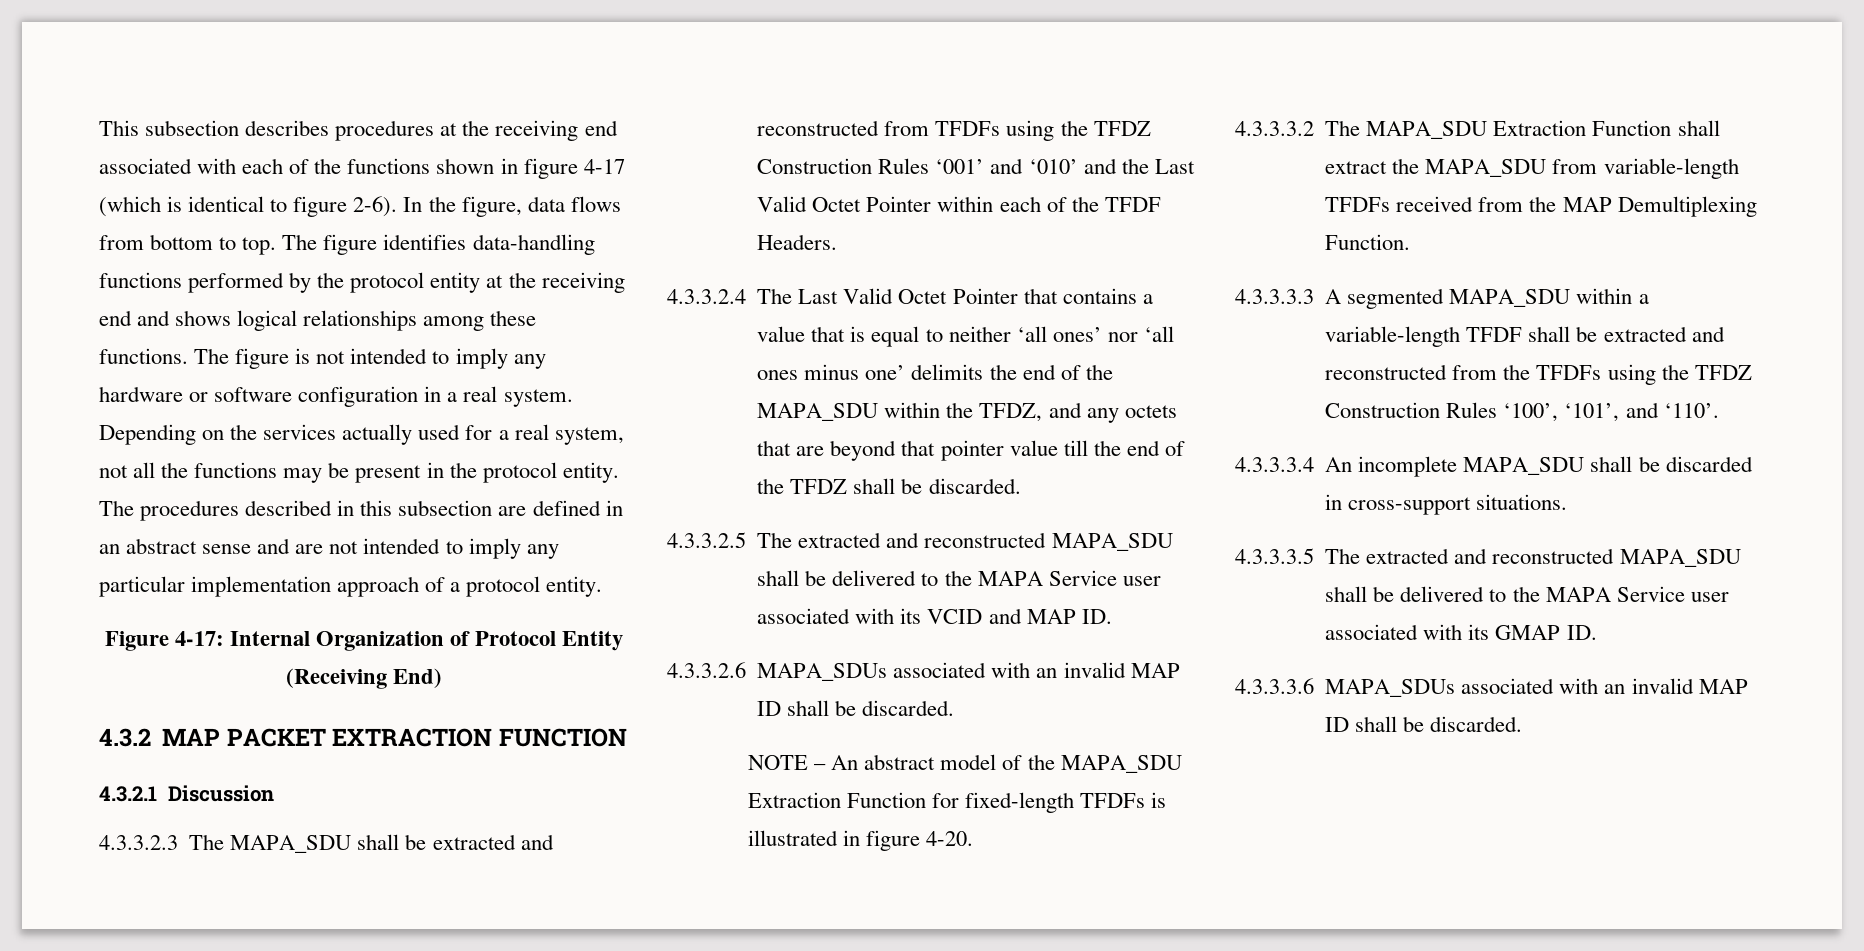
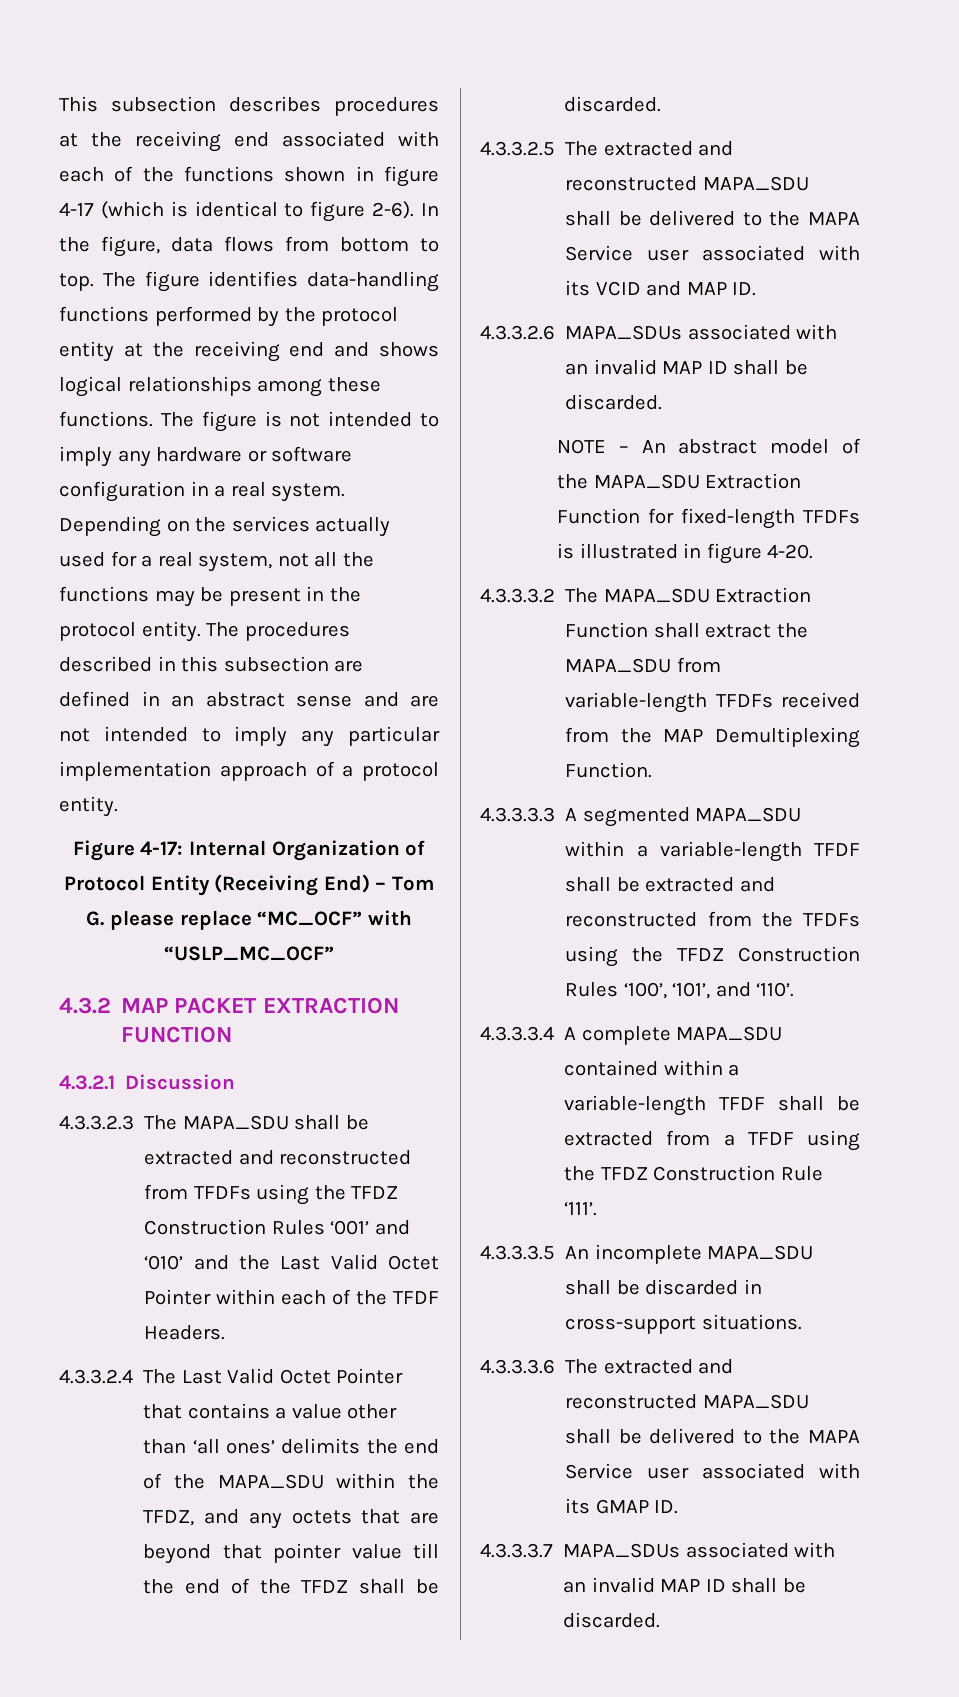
(443, 678) none -> [375,876,434,891] [86,910,412,930] [164,946,334,961] – Tom G. please replace “MC_OCF” with “USLP_MC_OCF”
[811,326,1174,347] [757,364,906,380] that is equal to neither ‘all ones’ nor ‘all ones minus one’ -> [347,1404,398,1419] [143,1439,275,1454] other than ‘all ones’
(1314, 464) none -> [564,1026,783,1045] [564,1060,740,1076] [564,1095,860,1116] [564,1130,860,1151] [564,1165,823,1181] [564,1202,598,1216] [480,1245,555,1260] A complete MAPA_SDU contained within a variable-length TFDF shall be extracted from a TFDF using the TFDZ Construction Rule ‘111’. // 4.3.3.3.5
[1235,548,1314,564] 4.3.3.3.5 -> [480,1359,555,1374] 4.3.3.3.6
[1235,678,1314,694] 4.3.3.3.6 -> [480,1543,553,1558] 4.3.3.3.7

